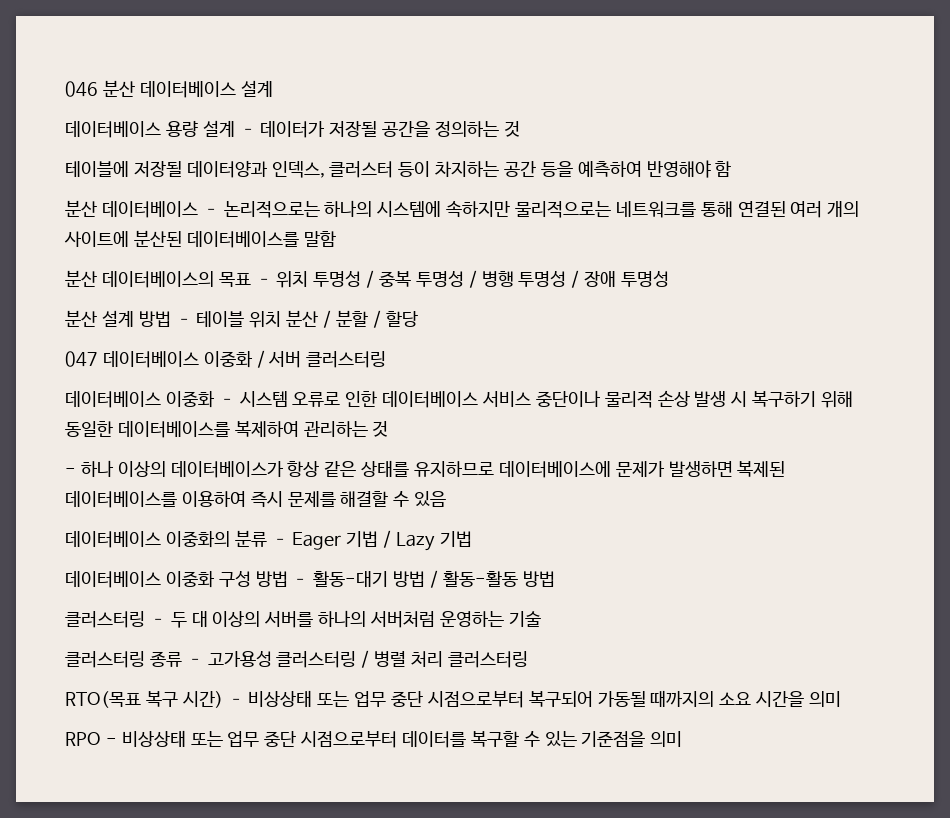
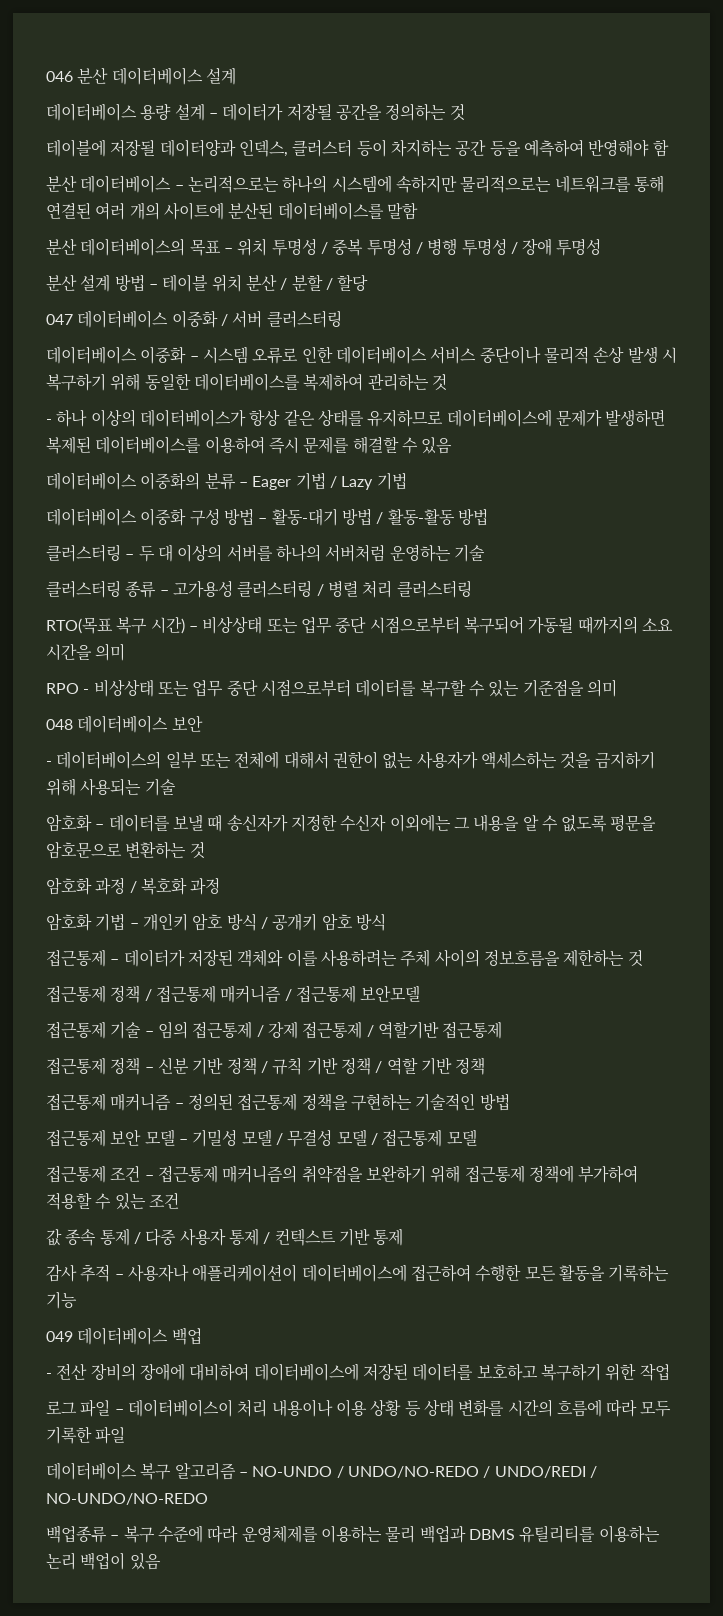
(683, 739) none -> [46,715,203,733] [46,751,655,769] [46,778,176,796] [46,814,657,832] [46,841,205,859] [46,877,221,895] [46,913,386,931] [46,949,643,967] [46,985,421,1003] [46,1021,503,1039] [46,1057,486,1075] [46,1093,510,1111] [46,1129,477,1147] [46,1165,639,1183] [46,1192,179,1210] [46,1228,404,1246] [46,1264,670,1282] [46,1291,77,1309] [46,1327,202,1345] [46,1363,670,1381] [46,1399,672,1417] [46,1426,126,1444] [46,1462,597,1480] [46,1493,208,1505] [46,1525,660,1543] [46,1552,161,1570] // 048 데이터베이스 보안 // - 데이터베이스의 일부 또는 전체에 대해서 권한이 없는 사용자가 액세스하는 것을 금지하기 위해 사용되는 기술 // 암호화 – 데이터를 보낼 때 송신자가 지정한 수신자 이외에는 그 내용을 알 수 없도록 평문을 암호문으로 변환하는 것 // 암호화 과정 / 복호화 과정 // 암호화 기법 – 개인키 암호 방식 / 공개키 암호 방식 // 접근통제 – 데이터가 저장된 객체와 이를 사용하려는 주체 사이의 정보흐름을 제한하는 것 // 접근통제 정책 / 접근통제 매커니즘 / 접근통제 보안모델 // 접근통제 기술 – 임의 접근통제 / 강제 접근통제 / 역할기반 접근통제 // 접근통제 정책 – 신분 기반 정책 / 규칙 기반 정책 / 역할 기반 정책 // 접근통제 매커니즘 – 정의된 접근통제 정책을 구현하는 기술적인 방법 // 접근통제 보안 모델 – 기밀성 모델 / 무결성 모델 / 접근통제 모델 // 접근통제 조건 – 접근통제 매커니즘의 취약점을 보완하기 위해 접근통제 정책에 부가하여 적용할 수 있는 조건 // 값 종속 통제 / 다중 사용자 통제 / 컨텍스트 기반 통제 // 감사 추적 – 사용자나 애플리케이션이 데이터베이스에 접근하여 수행한 모든 활동을 기록하는 기능 // 049 데이터베이스 백업 // - 전산 장비의 장애에 대비하여 데이터베이스에 저장된 데이터를 보호하고 복구하기 위한 작업 // 로그 파일 – 데이터베이스이 처리 내용이나 이용 상황 등 상태 변화를 시간의 흐름에 따라 모두 기록한 파일 // 데이터베이스 복구 알고리즘 – NO-UNDO / UNDO/NO-REDO / UNDO/REDI / NO-UNDO/NO-REDO // 백업종류 – 복구 수준에 따라 운영체제를 이용하는 물리 백업과 DBMS 유틸리티를 이용하는 논리 백업이 있음

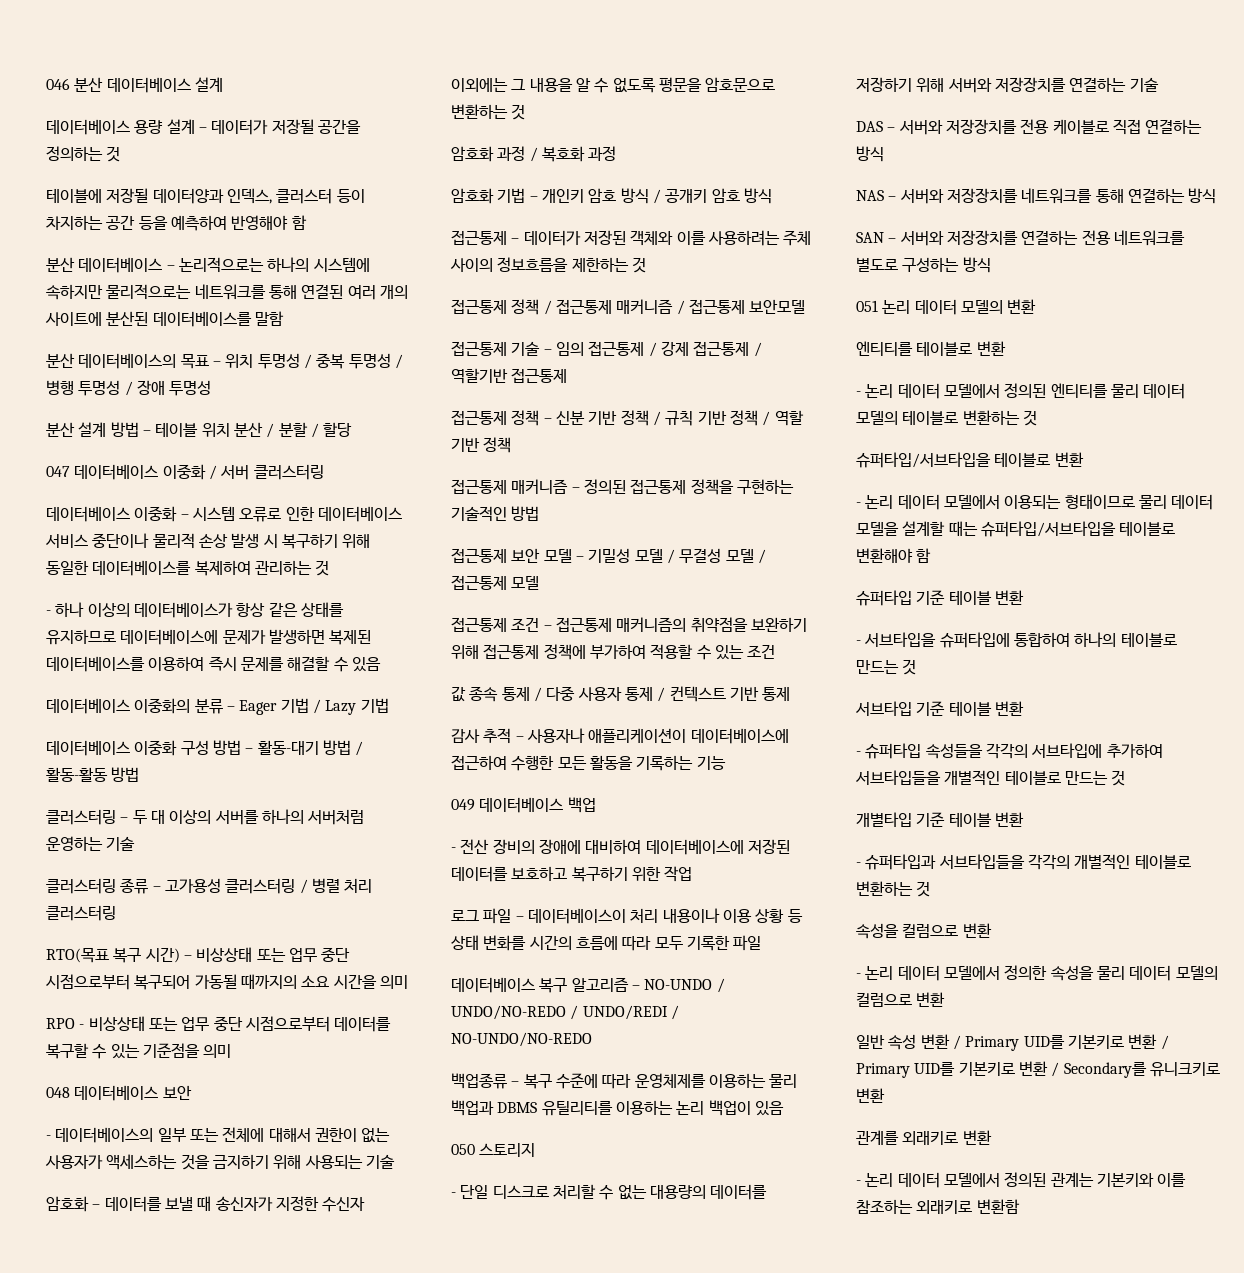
(161, 1561) none -> [451,1143,536,1157] [451,1184,768,1200] [856,77,1159,93] [856,119,1203,135] [856,146,884,162] [856,188,1217,204] [856,230,1185,246] [856,257,991,273] [856,299,1037,315] [856,341,1006,356] [856,383,1186,399] [856,410,1037,426] [856,452,1084,468] [856,494,1214,510] [856,521,1176,537] [856,548,932,563] [856,590,1024,606] [856,632,1177,648] [856,659,917,675] [855,701,1024,716] [856,743,1163,759] [855,770,1126,786] [856,812,1024,827] [856,854,1191,870] [856,881,931,897] [856,923,992,939] [856,965,1218,981] [856,992,946,1007] [856,1034,1169,1051] [856,1061,1220,1078] [856,1088,885,1103] [856,1130,992,1145] [856,1172,1187,1188] [856,1199,1020,1214] // 050 스토리지 // - 단일 디스크로 처리할 수 없는 대용량의 데이터를 저장하기 위해 서버와 저장장치를 연결하는 기술 // DAS – 서버와 저장장치를 전용 케이블로 직접 연결하는 방식 // NAS – 서버와 저장장치를 네트워크를 통해 연결하는 방식 // SAN – 서버와 저장장치를 연결하는 전용 네트워크를 별도로 구성하는 방식 // 051 논리 데이터 모델의 변환 // 엔티티를 테이블로 변환 // - 논리 데이터 모델에서 정의된 엔티티를 물리 데이터 모델의 테이블로 변환하는 것 // 슈퍼타입/서브타입을 테이블로 변환 // - 논리 데이터 모델에서 이용되는 형태이므로 물리 데이터 모델을 설계할 때는 슈퍼타입/서브타입을 테이블로 변환해야 함 // 슈퍼타입 기준 테이블 변환 // - 서브타입을 슈퍼타입에 통합하여 하나의 테이블로 만드는 것 // 서브타입 기준 테이블 변환 // - 슈퍼타입 속성들을 각각의 서브타입에 추가하여 서브타입들을 개별적인 테이블로 만드는 것 // 개별타입 기준 테이블 변환 // - 슈퍼타입과 서브타입들을 각각의 개별적인 테이블로 변환하는 것 // 속성을 컬럼으로 변환 // - 논리 데이터 모델에서 정의한 속성을 물리 데이터 모델의 컬럼으로 변환 // 일반 속성 변환 / Primary UID를 기본키로 변환 / Primary UID를 기본키로 변환 / Secondary를 유니크키로 변환 // 관계를 외래키로 변환 // - 논리 데이터 모델에서 정의된 관계는 기본키와 이를 참조하는 외래키로 변환함

